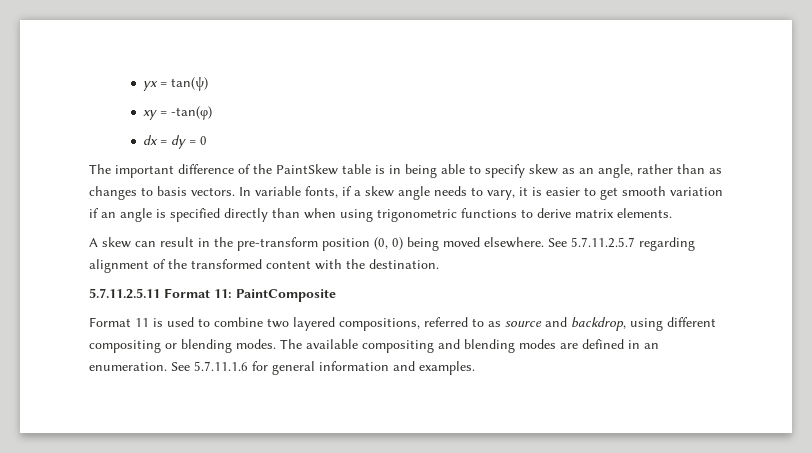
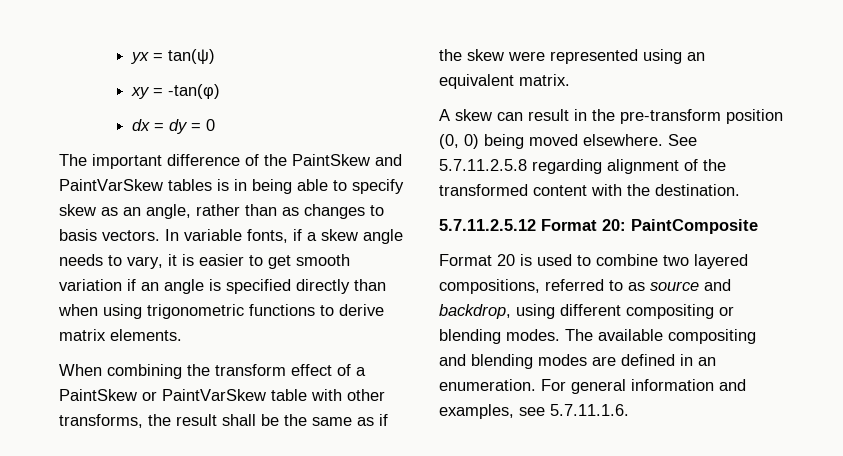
[342,164,371,174] table -> [375,154,402,166] [59,179,212,191] and PaintVarSkew tables
(672, 213) none -> [59,364,366,379] [59,389,385,401] [59,414,388,428] [439,49,705,64] [439,74,570,89] // When combining the transform effect of a PaintSkew or PaintVarSkew table with other transforms, the result shall be the same as if the skew were represented using an equivalent matrix.
[571,237,635,248] 5.7.11.2.5.7 -> [439,159,527,171] 5.7.11.2.5.8
[89,288,232,299] 5.7.11.2.5.11 Format 11: -> [439,219,626,231] 5.7.11.2.5.12 Format 20:
[135,318,149,327] 11 -> [497,254,515,266] 20
[171,361,475,375] See 5.7.11.1.6 for general information and examples. -> [541,379,746,394] [439,404,629,419] For general information and examples, see 5.7.11.1.6.

